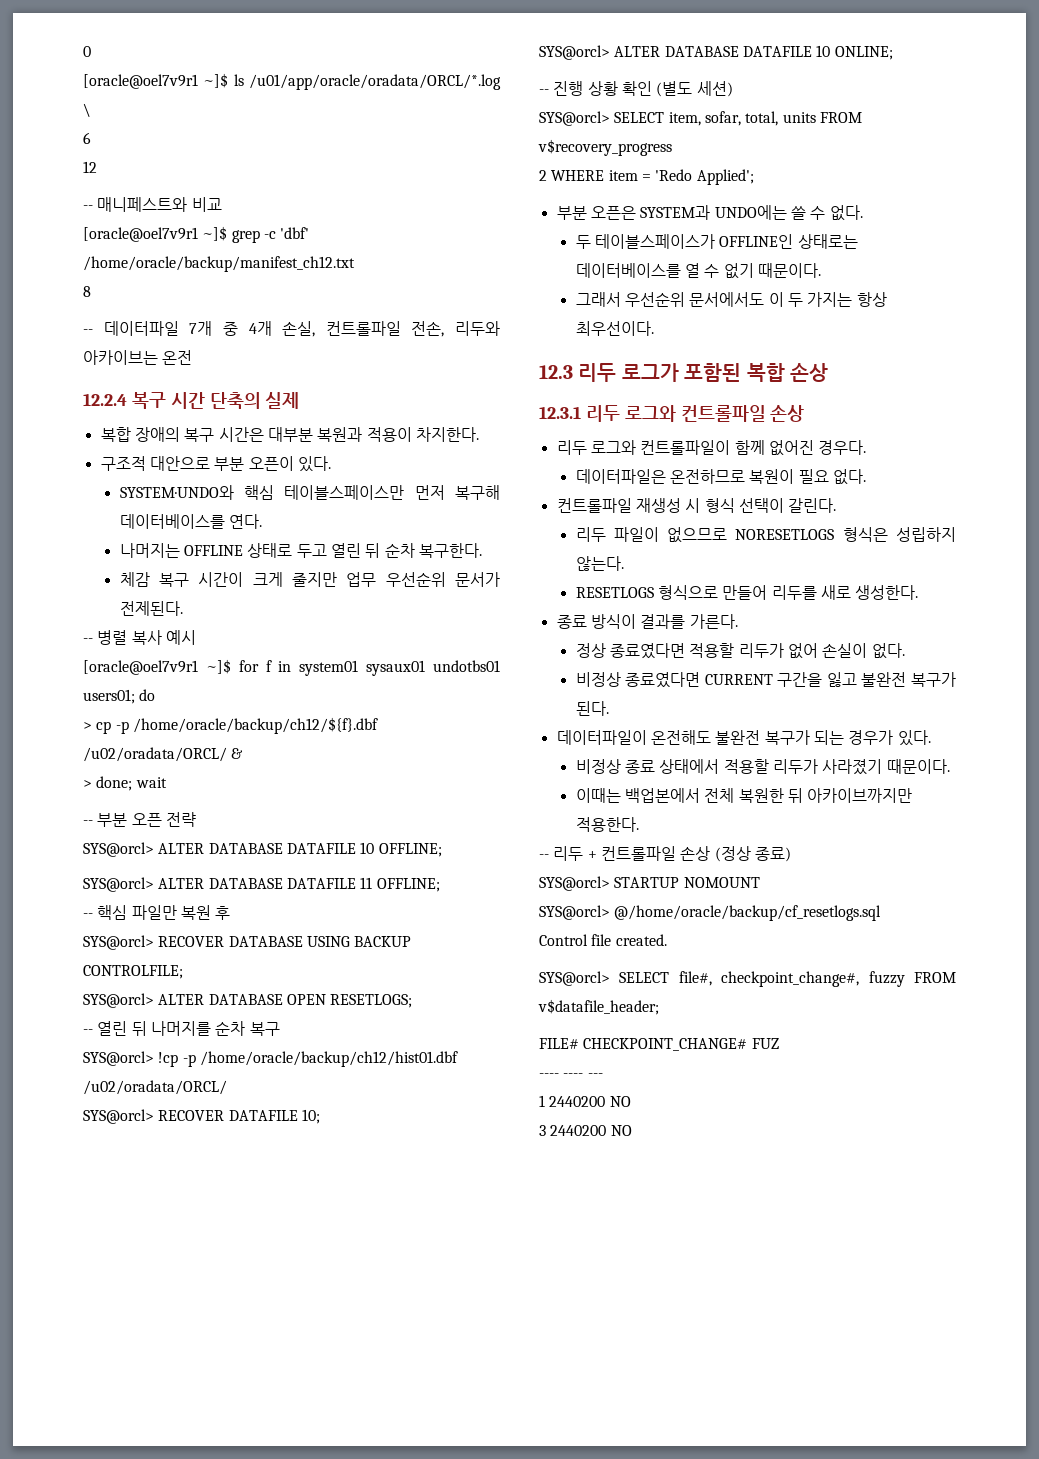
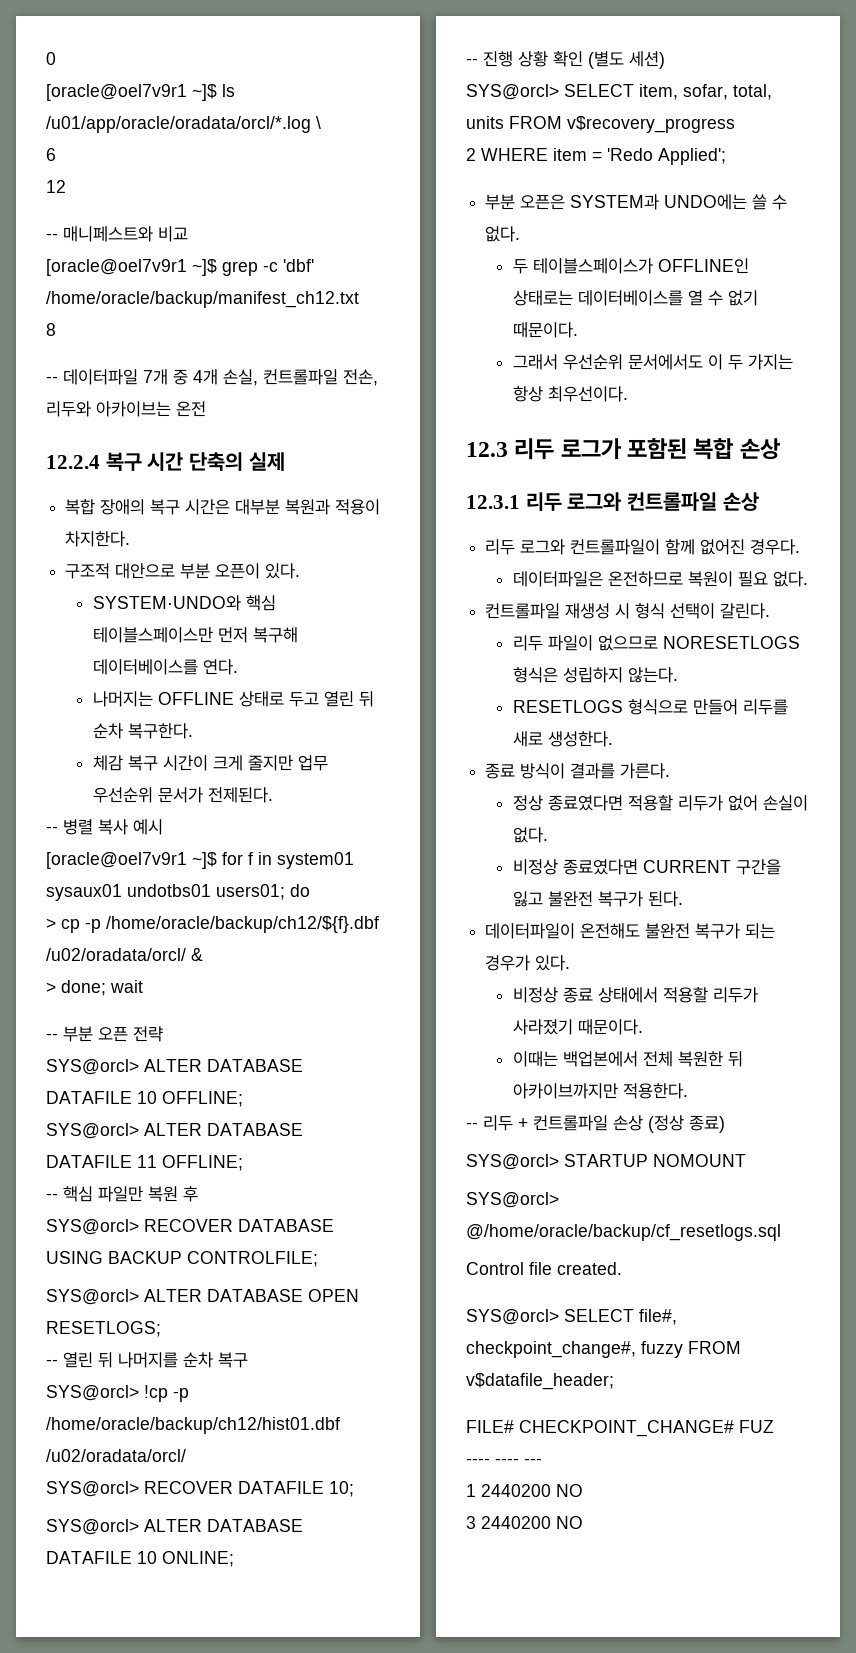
[249,74,501,90] /u01/app/oracle/oradata/ORCL/*.log -> [46,116,311,133] /u01/app/oracle/oradata/orcl/*.log
[83,747,227,762] /u02/oradata/ORCL/ -> [46,948,186,961] /u02/oradata/orcl/
[83,1080,227,1095] /u02/oradata/ORCL/ -> [46,1449,186,1462] /u02/oradata/orcl/

